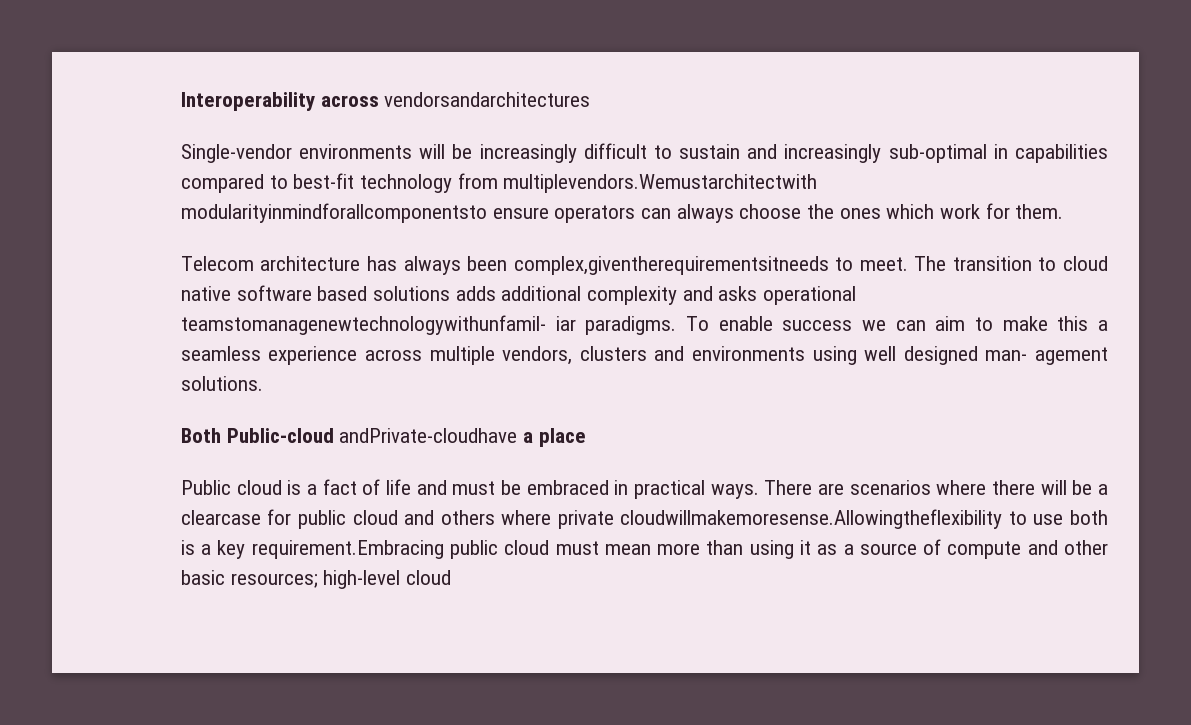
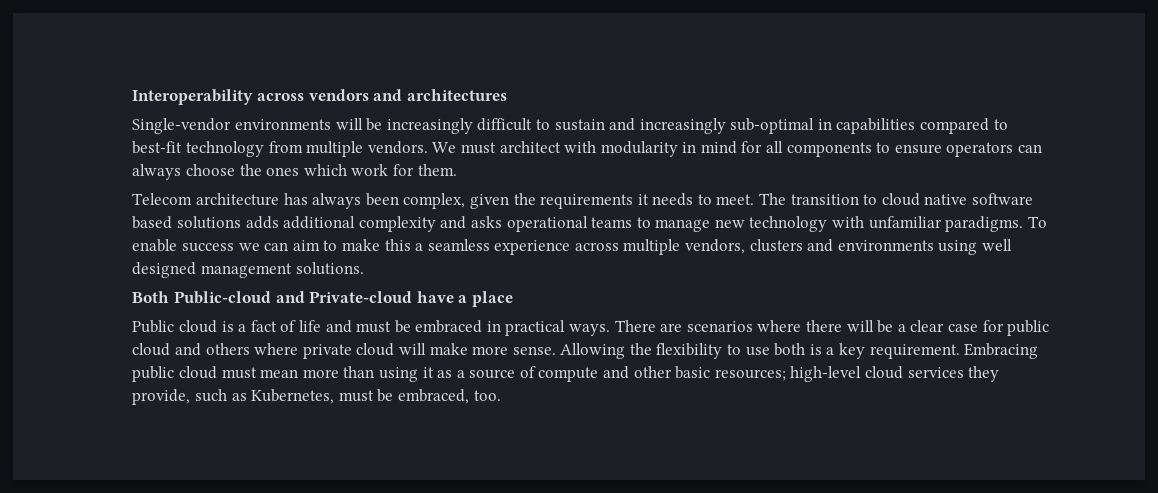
[384,92,591,107] vendorsandarchitectures -> [308,89,507,101] vendors and architectures
[503,174,818,193] [180,203,487,223] multiplevendors.Wemustarchitectwith modularityinmindforallcomponentsto -> [306,141,891,157] multiple vendors. We must architect with modularity in mind for all components to
[513,256,829,275] complex,giventherequirementsitneeds -> [403,193,694,209] complex, given the requirements it needs
[180,315,576,335] teamstomanagenewtechnologywithunfamil- iar -> [591,216,942,232] teams to manage new technology with unfamiliar
[985,347,1108,365] man- agement -> [200,263,292,278] management
[339,428,518,443] andPrivate-cloudhave -> [275,291,454,303] and Private-cloud have
[180,510,261,525] clearcase -> [910,320,978,332] clear case
[620,509,1003,529] cloudwillmakemoresense.Allowingtheflexibility -> [356,343,723,359] cloud will make more sense. Allowing the flexibility
[251,540,444,559] requirement.Embracing -> [869,343,1039,359] requirement. Embracing
(451, 577) none -> [907,366,1000,382] [132,389,501,405] services they provide, such as Kubernetes, must be embraced, too.

